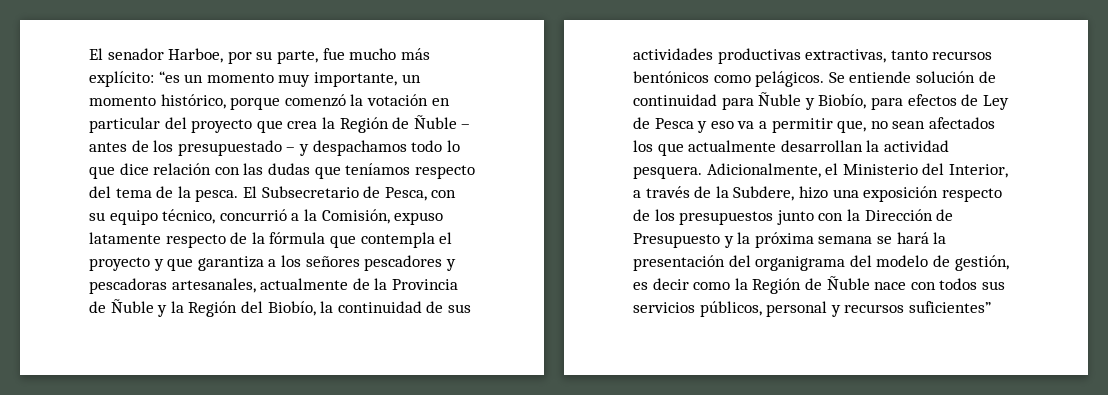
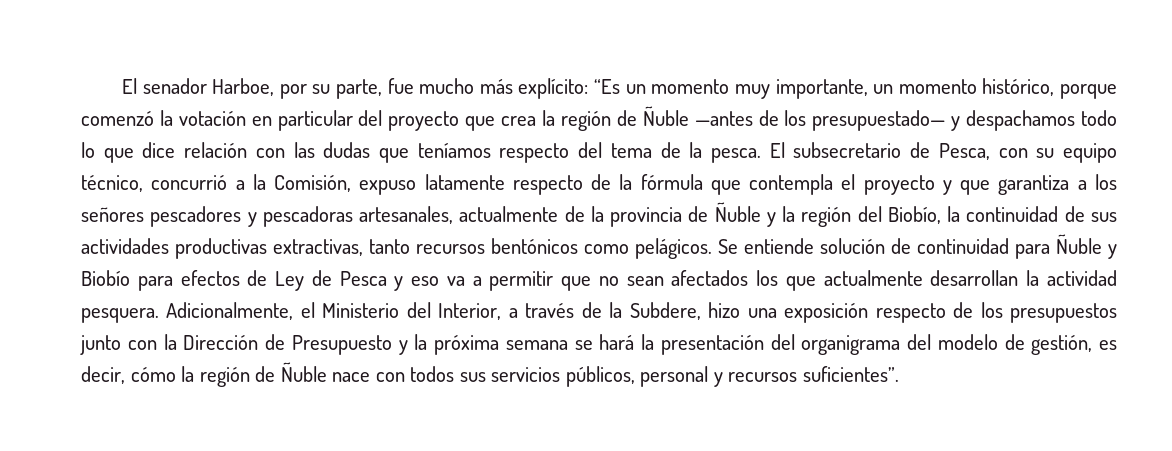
[158,71,180,83] “es -> [594,79,621,94] “Es
[339,115,471,133] [89,140,296,156] Región de Ñuble – antes de los presupuestado – -> [560,106,946,131] región de Ñuble —antes de los presupuestado—
[261,186,359,198] Subsecretario -> [793,142,902,158] subsecretario
[391,279,458,290] Provincia -> [610,207,683,227] provincia
[188,301,238,317] Región -> [801,207,852,227] región
[818,94,867,109] Biobío, -> [81,270,130,286] Biobío
[837,120,867,133] que, -> [561,276,592,291] que
[652,278,802,294] decir como la Región -> [81,366,250,387] decir, cómo la región
[908,301,991,313] suficientes” -> [803,366,900,382] suficientes”.

